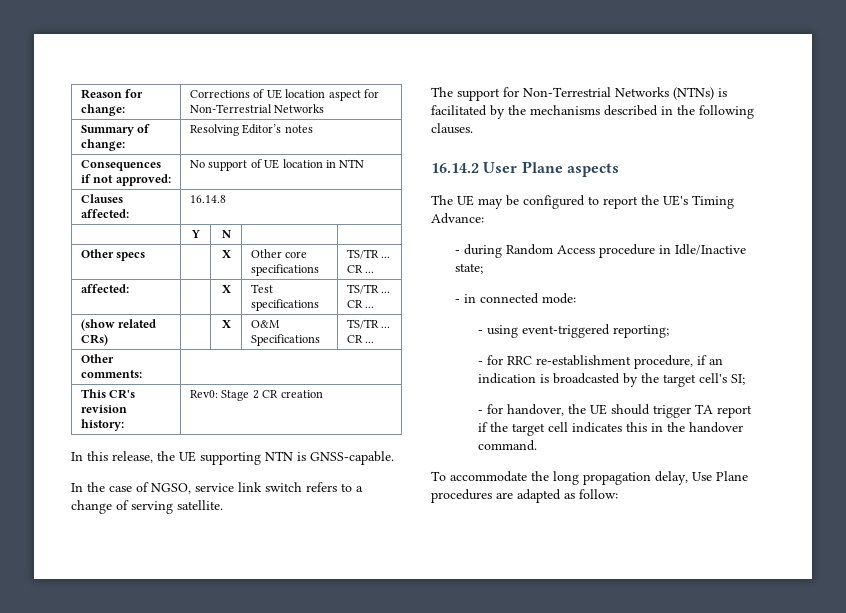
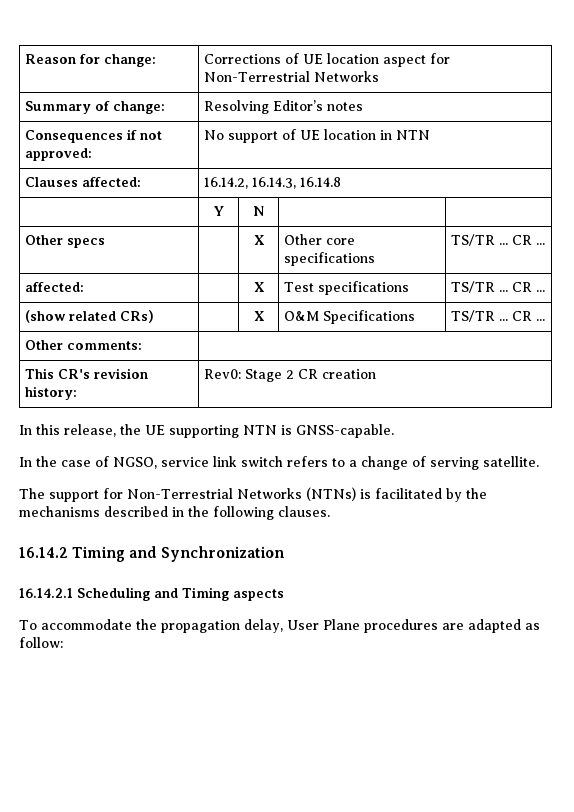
(130, 213) none -> [204,177,297,189] 16.14.2, 16.14.3,
[483,161,619,177] [431,195,734,209] [431,213,484,224] [454,244,746,258] [454,263,483,274] [454,293,576,304] [478,324,670,338] [478,355,724,369] [478,373,746,387] [478,404,753,418] [478,422,744,436] [478,440,538,451] User Plane aspects // The UE may be configured to report the UE's Timing Advance: // - during Random Access procedure in Idle/Inactive state; // - in connected mode: // - using event-triggered reporting; // - for RRC re-establishment procedure, if an indication is broadcasted by the target cell's SI; // - for handover, the UE should trigger TA report if the target cell indicates this in the handover command. -> [72,546,284,562] [19,587,284,601] Timing and Synchronization // 16.14.2.1 Scheduling and Timing aspects
[553,471,579,485] long -> (157, 624) none
[692,472,712,481] Use -> [286,620,319,630] User

